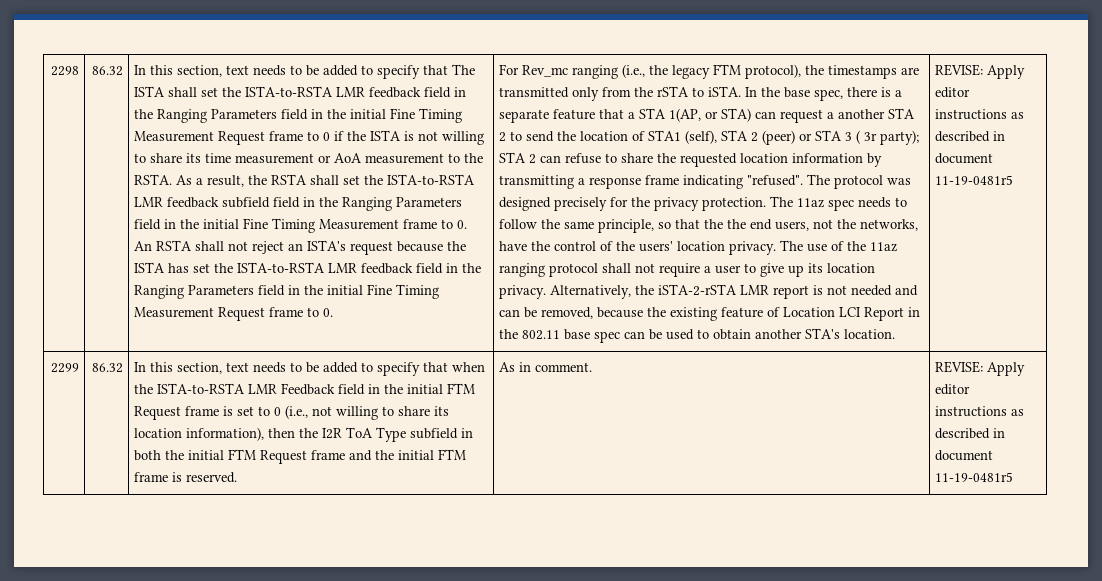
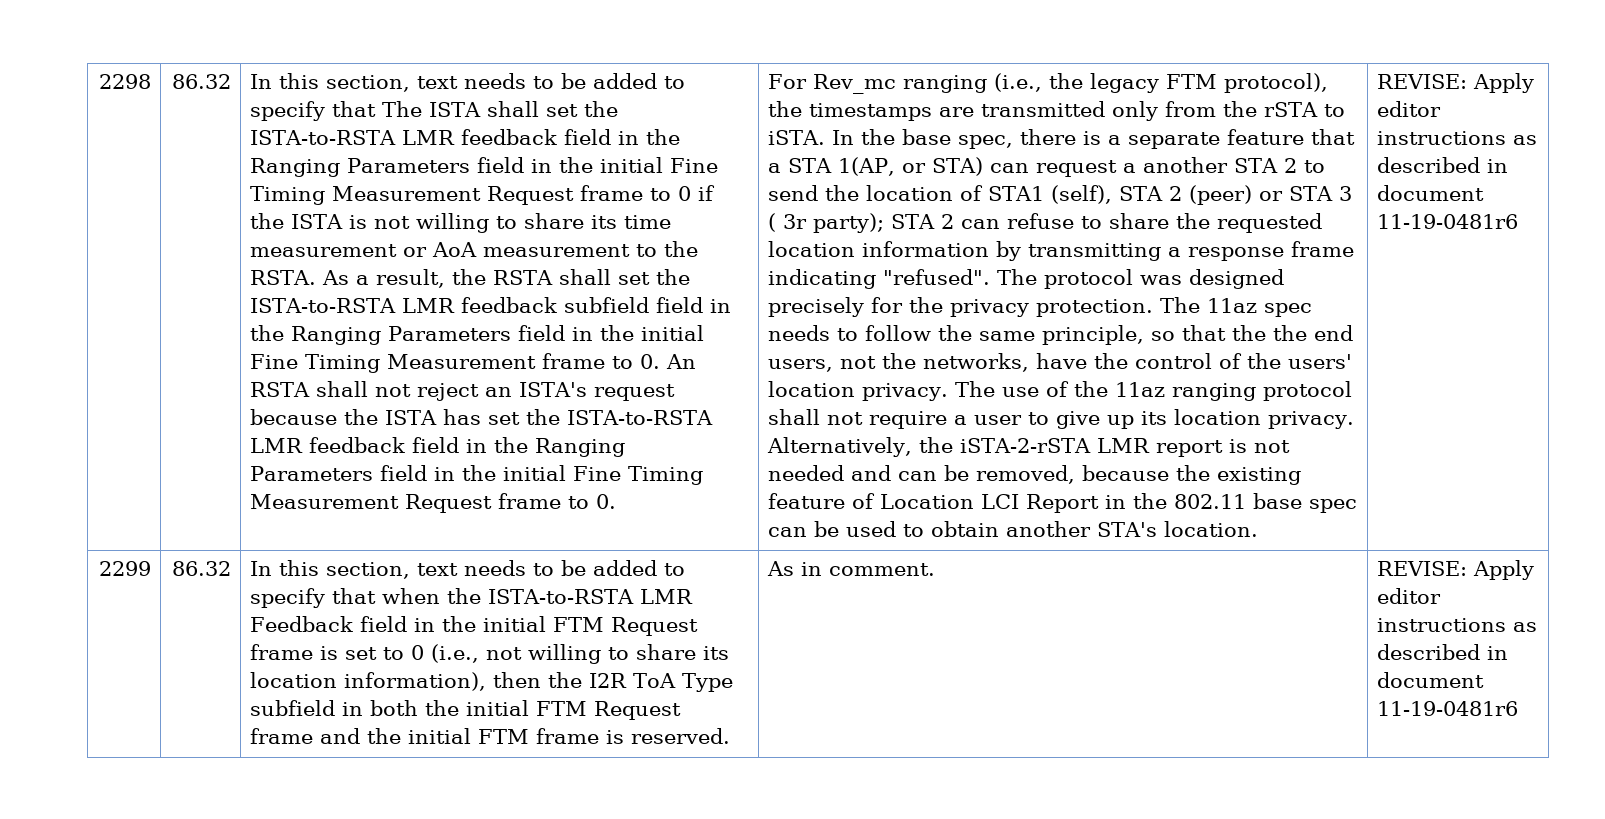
[935,175,1014,185] 11-19-0481r5 -> [1377,214,1519,229] 11-19-0481r6
[935,472,1014,482] 11-19-0481r5 -> [1377,701,1519,716] 11-19-0481r6

